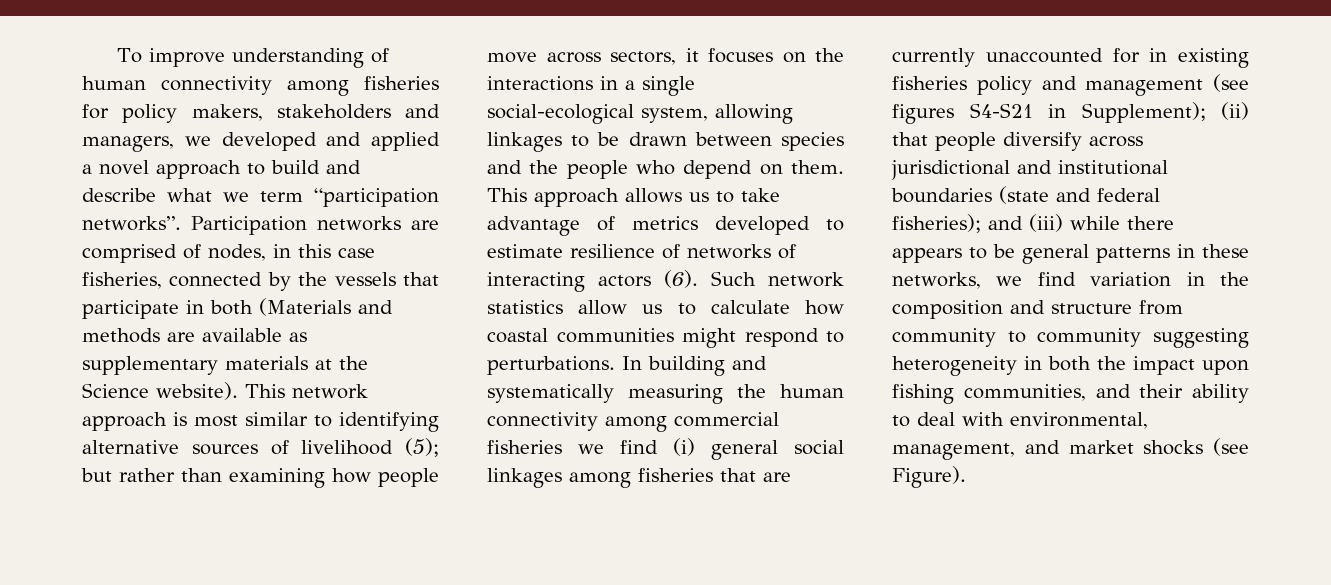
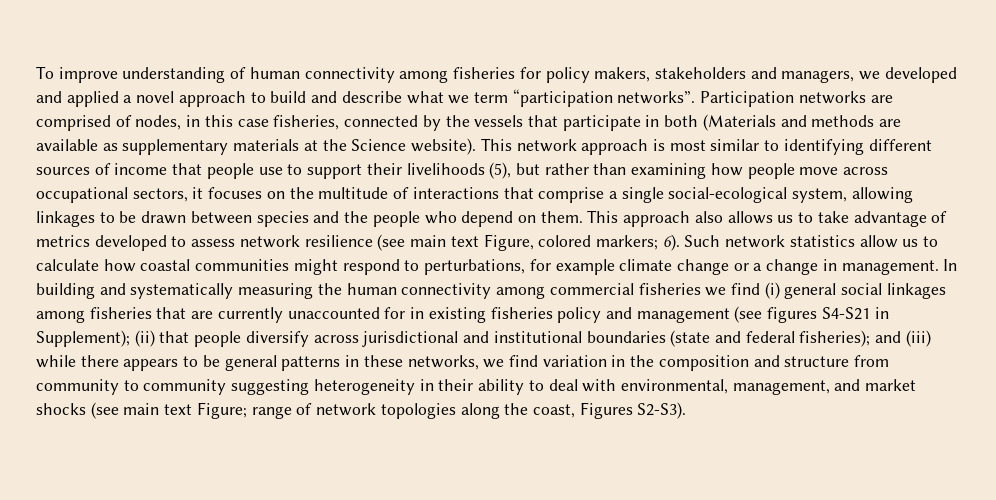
[82,440,179,454] alternative -> [868,139,932,151] different
[301,438,439,457] livelihood (5); -> [114,162,512,179] income that people use to support their livelihoods (5),
(601, 57) none -> [36,187,128,203] occupational
[487,76,618,91] interactions in -> [318,187,605,203] multitude of interactions that comprise
(619, 197) none -> [694,211,723,223] also
[487,244,796,259] [487,270,698,292] estimate resilience of networks of interacting actors (6). -> [191,234,680,251] assess network resilience (see main text Figure, colored markers; 6).
[487,356,615,375] perturbations. -> [424,259,939,275] perturbations, for example climate change or a change in management.
[1048,356,1249,375] [892,384,1131,404] both the impact upon fishing communities, and -> (434, 385) none
[892,466,966,488] Figure). -> [123,402,687,419] main text Figure; range of network topologies along the coast, Figures S2-S3).

